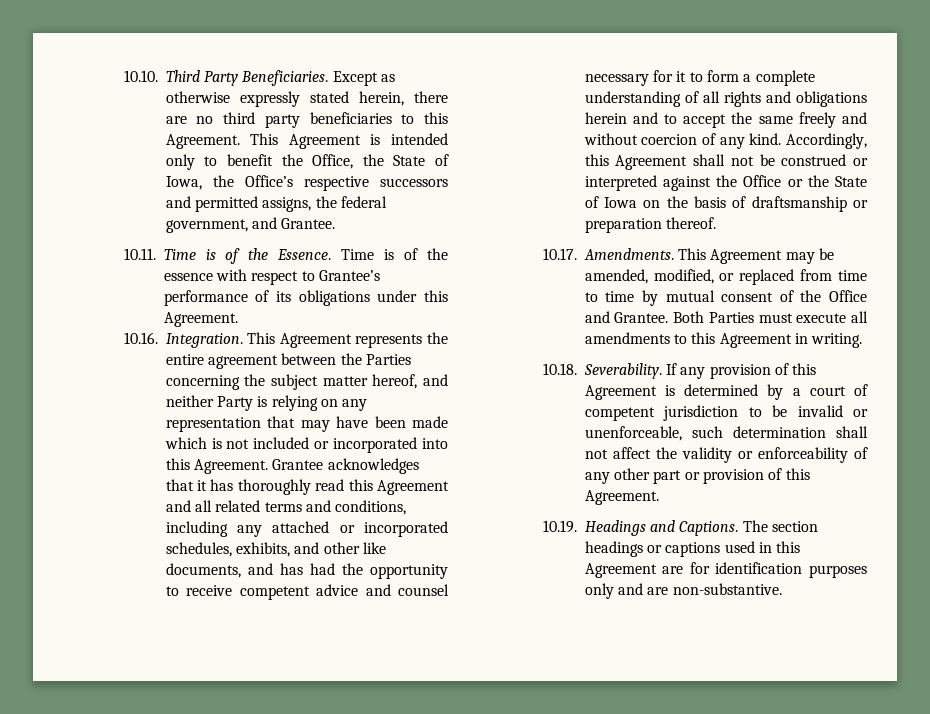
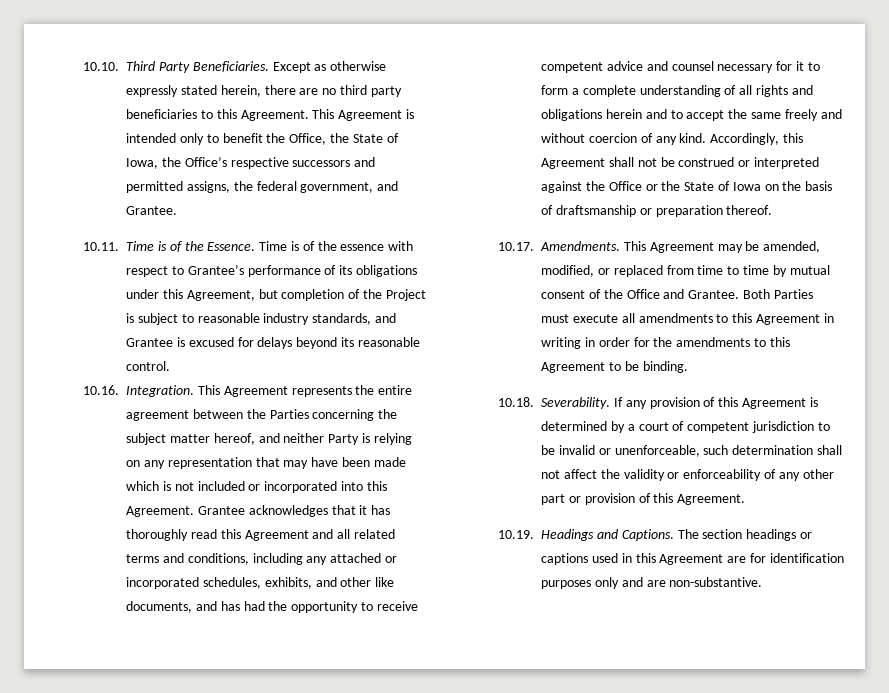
[163,312,238,327] Agreement. -> [186,289,426,301] [126,313,397,325] [126,337,420,349] [126,361,171,371] Agreement, but completion of the Project is subject to reasonable industry standards, and Grantee is excused for delays beyond its reasonable control.
[811,333,863,348] writing. -> [541,337,790,349] [541,361,688,373] writing in order for the amendments to this Agreement to be binding.

